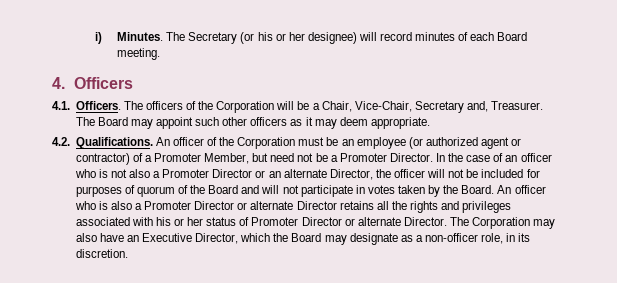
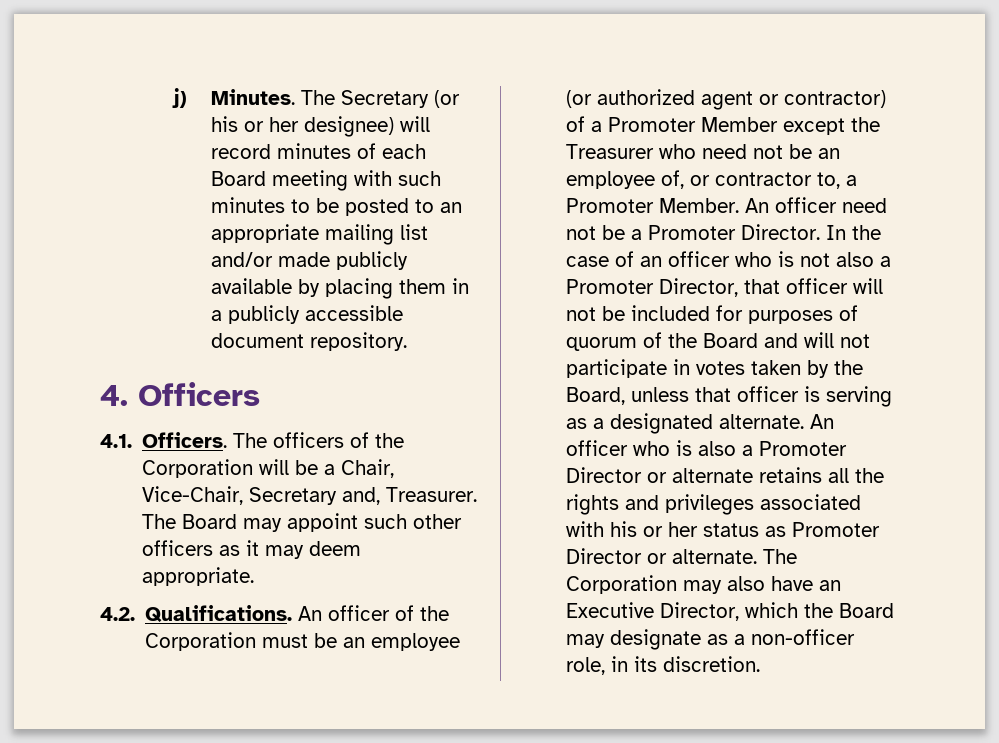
[95,32,103,44] i) -> [171,88,187,108] j)
[117,48,161,60] meeting. -> [271,170,441,191] [210,197,462,216] [210,224,428,245] [210,251,408,270] [210,278,469,299] [210,305,403,324] [210,332,407,351] meeting with such minutes to be posted to an appropriate mailing list and/or made publicly available by placing them in a publicly accessible document repository.
[204,153,269,164] Member, but -> [701,117,881,135] [566,144,841,159] [566,170,858,189] [566,197,838,213] Member except the Treasurer who need not be an employee of, or contractor to, a Promoter Member. An officer
[212,169,391,180] Director or an alternate Director, the -> [659,278,781,297] Director, that
[461,185,495,194] Board. -> [566,386,893,407] [566,413,805,434] Board, unless that officer is serving as a designated alternate.
[296,201,337,210] Director -> (754, 475) none
[239,217,447,226] of Promoter Director or alternate Director. -> [765,522,881,537] [566,548,758,564] as Promoter Director or alternate.

